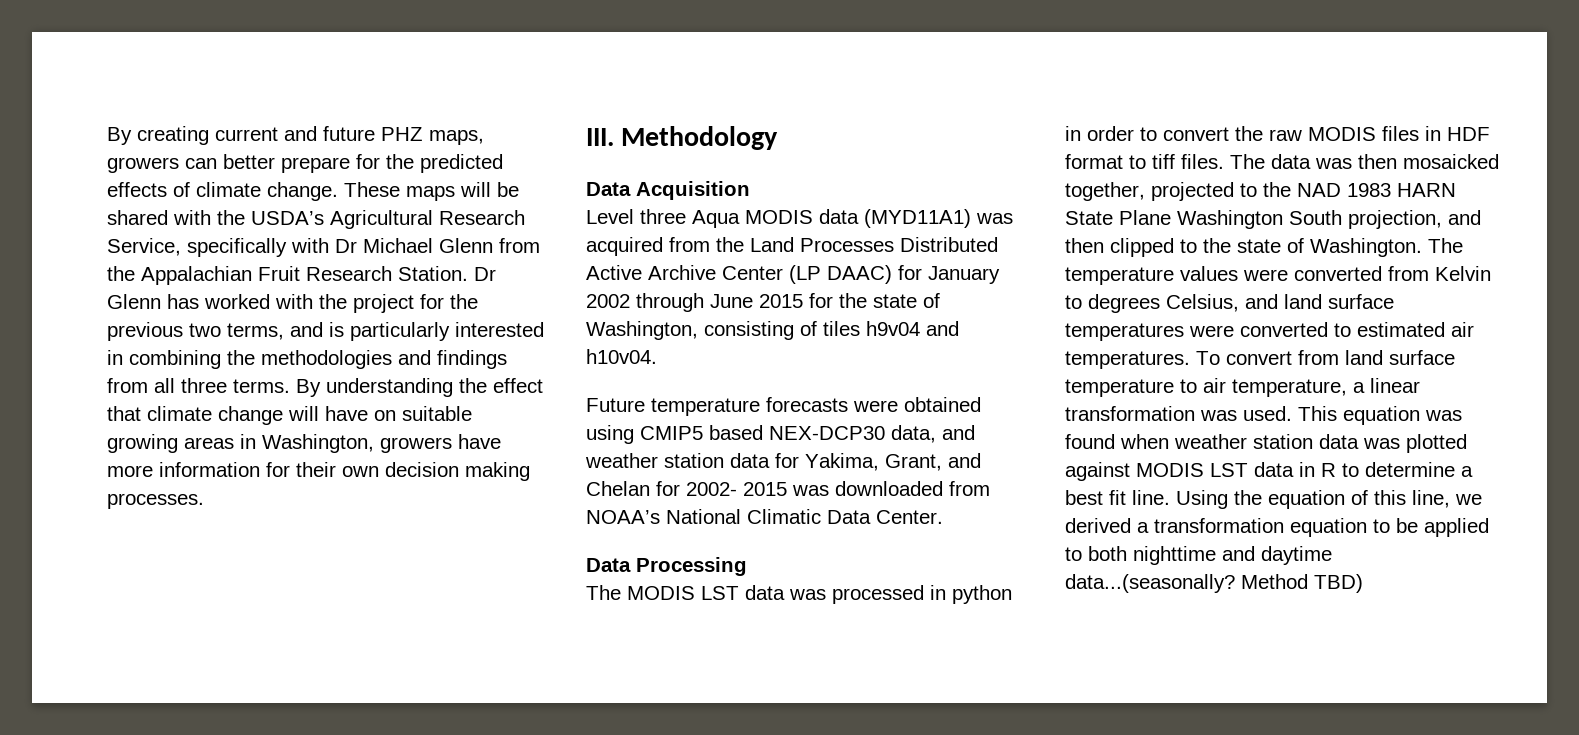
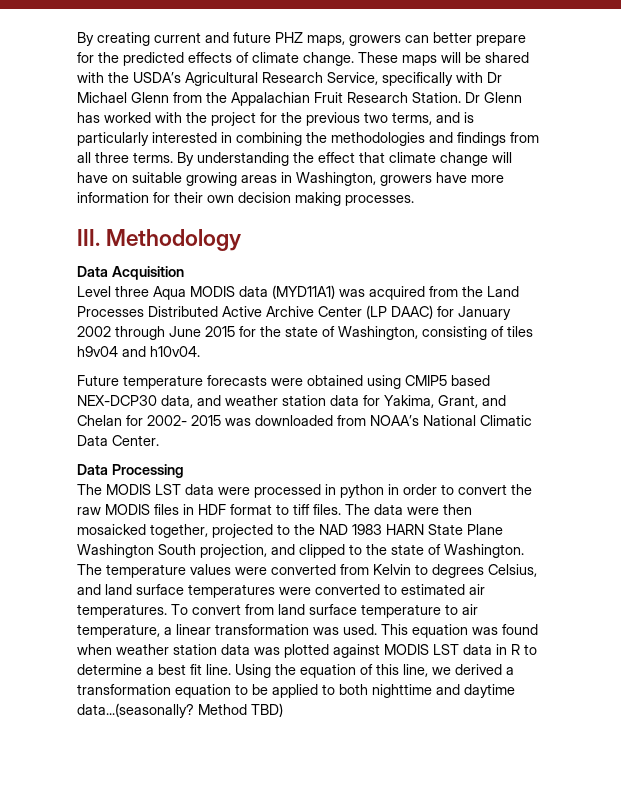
[789,589,826,600] was -> [218,487,250,495] were
[1315,158,1352,169] was -> [407,507,439,515] were
[1065,238,1104,253] then -> (295, 549) none

